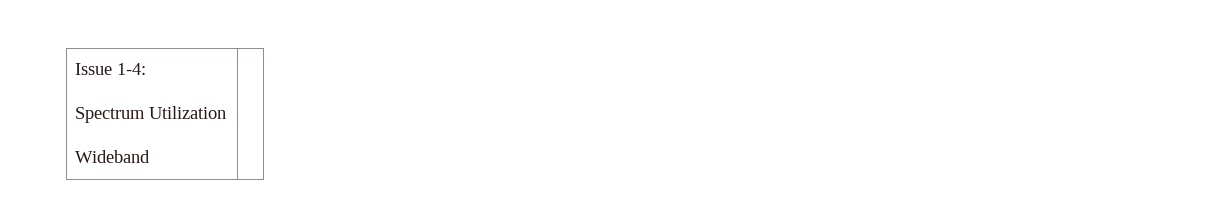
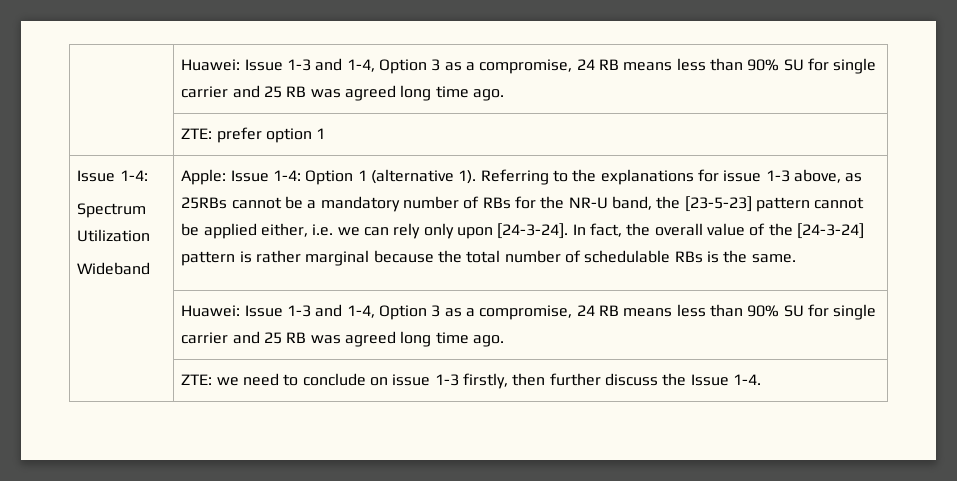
(74, 69) none -> [181,58,877,74] [181,85,505,101] [181,127,326,143] | Huawei: Issue 1-3 and 1-4, Option 3 as a compromise, 24 RB means less than 90% SU for single carrier and 25 RB was agreed long time ago. // | ZTE: prefer option 1 //
(150, 156) none -> [181,169,863,185] [181,196,865,212] [181,223,864,239] [181,250,796,266] [181,304,877,320] [181,331,505,347] [181,373,761,389] Apple: Issue 1-4: Option 1 (alternative 1). Referring to the explanations for issue 1-3 above, as 25RBs cannot be a mandatory number of RBs for the NR-U band, the [23-5-23] pattern cannot be applied either, i.e. we can rely only upon [24-3-24]. In fact, the overall value of the [24-3-24] pattern is rather marginal because the total number of schedulable RBs is the same. // | Huawei: Issue 1-3 and 1-4, Option 3 as a compromise, 24 RB means less than 90% SU for single carrier and 25 RB was agreed long time ago. // | ZTE: we need to conclude on issue 1-3 firstly, then further discuss the Issue 1-4.

